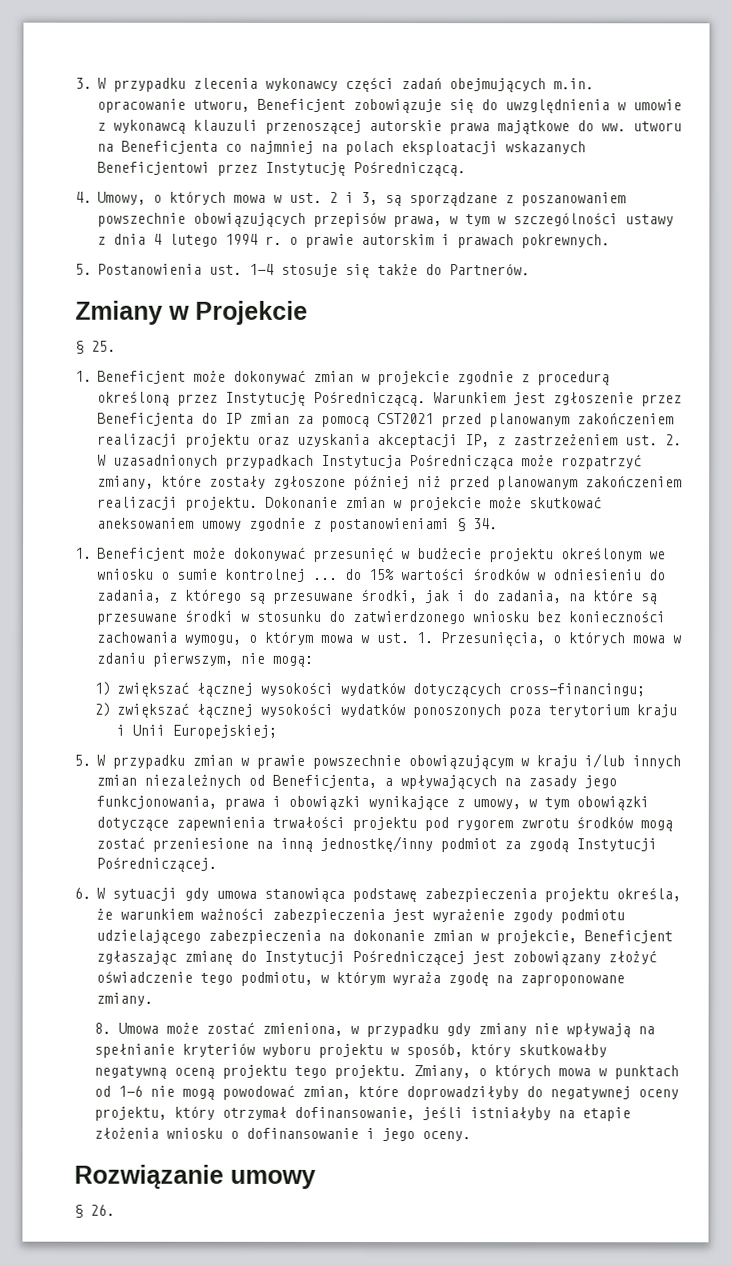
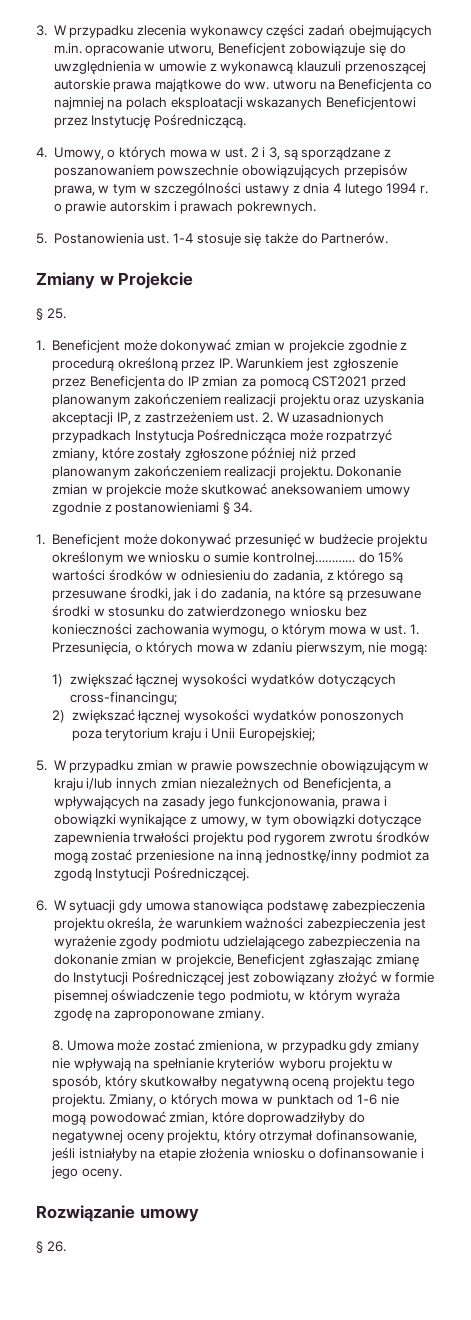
[225,390,426,407] Instytucję Pośredniczącą. -> [218,358,233,369] IP.
[225,568,338,582] kontrolnej ... -> [253,552,356,565] kontrolnej…………
(657, 957) none -> [380,972,435,983] [53,990,108,1003] w formie pisemnej

